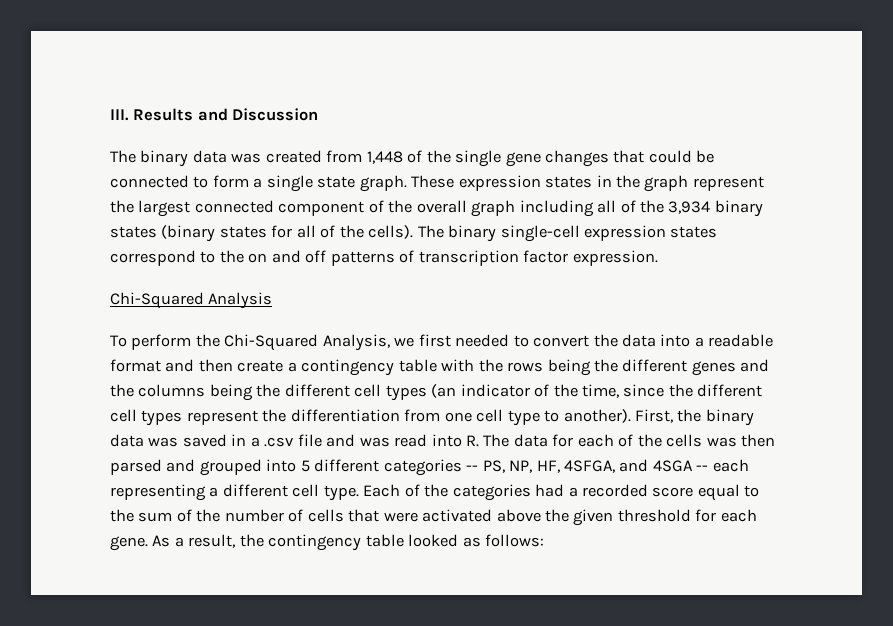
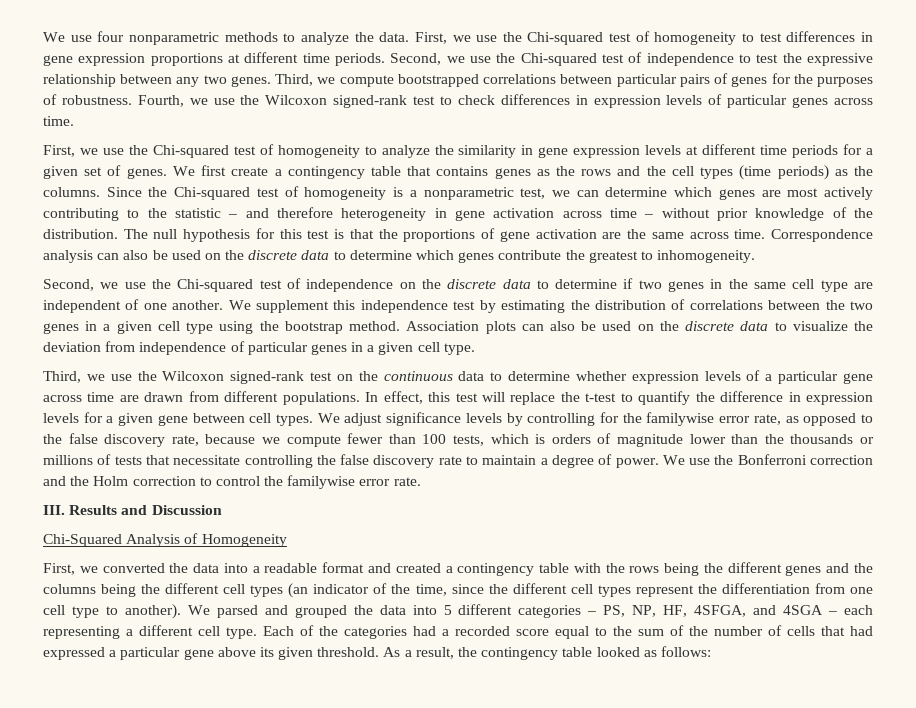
[110,108,319,121] [110,150,715,167] [110,175,764,192] [110,200,763,217] [110,225,718,242] [110,250,658,266] [110,292,273,309] [110,334,590,351] III. Results and Discussion // The binary data was created from 1,448 of the single gene changes that could be connected to form a single state graph. These expression states in the graph represent the largest connected component of the overall graph including all of the 3,934 binary states (binary states for all of the cells). The binary single-cell expression states correspond to the on and off patterns of transcription factor expression. // Chi-Squared Analysis // To perform the Chi-Squared Analysis, we first needed to convert -> [43,31,873,45] [43,52,874,66] [43,73,874,87] [43,94,874,108] [43,116,74,126] [43,144,874,158] [43,165,874,180] [43,186,873,200] [43,207,874,221] [43,228,873,242] [43,250,756,263] [43,278,874,292] [43,299,873,313] [43,321,874,334] [43,341,475,355] [43,370,874,384] [43,391,874,405] [43,412,873,426] [43,433,875,447] [43,454,873,468] [43,475,421,489] [43,505,222,515] [43,533,287,547] [43,563,165,575] We use four nonparametric methods to analyze the data. First, we use the Chi-squared test of homogeneity to test differences in gene expression proportions at different time periods. Second, we use the Chi-squared test of independence to test the expressive relationship between any two genes. Third, we compute bootstrapped correlations between particular pairs of genes for the purposes of robustness. Fourth, we use the Wilcoxon signed-rank test to check differences in expression levels of particular genes across time. // First, we use the Chi-squared test of homogeneity to analyze the similarity in gene expression levels at different time periods for a given set of genes. We first create a contingency table that contains genes as the rows and the cell types (time periods) as the columns. Since the Chi-squared test of homogeneity is a nonparametric test, we can determine which genes are most actively contributing to the statistic – and therefore heterogeneity in gene activation across time – without prior knowledge of the distribution. The null hypothesis for this test is that the proportions of gene activation are the same across time. Correspondence analysis can also be used on the discrete data to determine which genes contribute the greatest to inhomogeneity. // Second, we use the Chi-squared test of independence on the discrete data to determine if two genes in the same cell type are independent of one another. We supplement this independence test by estimating the distribution of correlations between the two genes in a given cell type using the bootstrap method. Association plots can also be used on the discrete data to visualize the deviation from independence of particular genes in a given cell type. // Third, we use the Wilcoxon signed-rank test on the continuous data to determine whether expression levels of a particular gene across time are drawn from different populations. In effect, this test will replace the t-test to quantify the difference in expression levels for a given gene between cell types. We adjust significance levels by controlling for the familywise error rate, as opposed to the false discovery rate, because we compute fewer than 100 tests, which is orders of magnitude lower than the thousands or millions of tests that necessitate controlling the false discovery rate to maintain a degree of power. We use the Bonferroni correction and the Holm correction to control the familywise error rate. // III. Results and Discussion // Chi-Squared Analysis of Homogeneity // First, we converted
[198,359,284,372] then create -> [395,563,441,573] created
[635,409,754,426] [110,434,776,447] First, the binary data was saved in a .csv file and was read into R. The data for each of the cells was then -> [187,605,210,615] We
(262, 467) none -> [353,605,406,615] the data
[466,465,479,471] -- -> [587,611,597,615] –
[696,465,709,471] -- -> [828,611,838,615] –
[383,509,757,526] [110,536,148,551] were activated above the given threshold for each gene. -> [850,626,873,636] [43,647,380,660] had expressed a particular gene above its given threshold.

